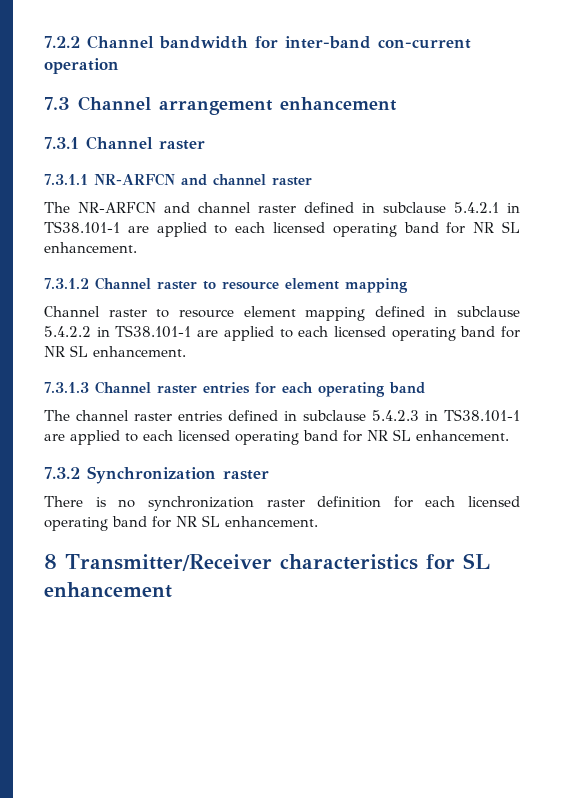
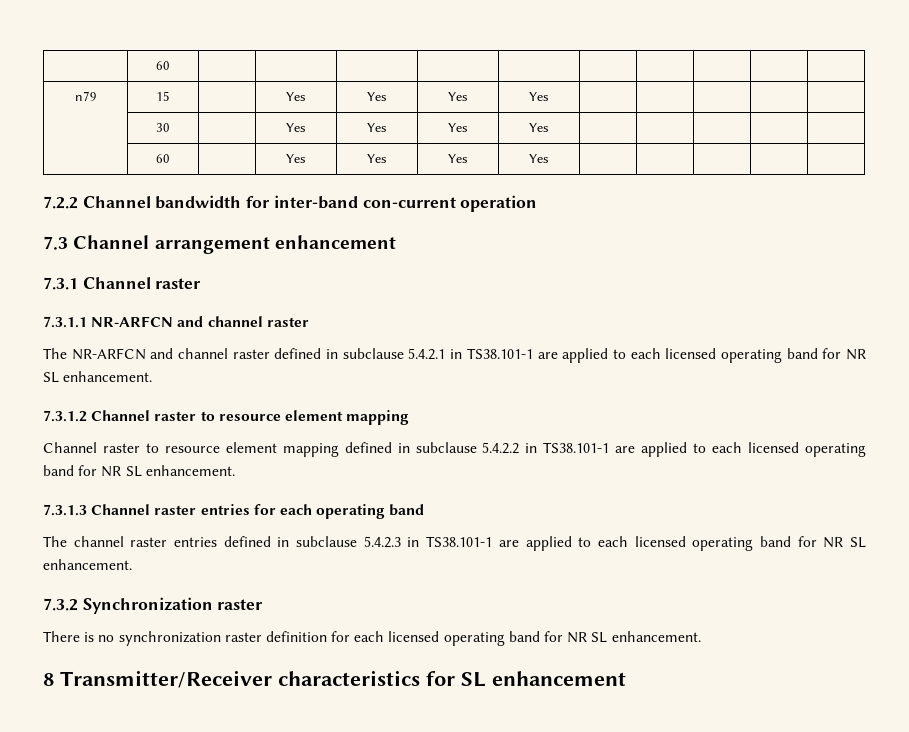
(44, 42) none -> [156,61,170,70] [74,91,97,101] [156,91,170,101] [286,92,306,101] [367,92,387,101] [448,92,468,101] [529,92,549,101] [156,123,170,132] [286,123,306,132] [367,123,387,132] [448,123,468,132] [529,123,549,132] [156,154,170,163] [286,154,306,163] [367,154,387,163] [448,154,468,163] [529,154,549,163] | 60 | | | | | | | | | | // n79 | 15 | | Yes | Yes | Yes | Yes | | | | | // | 30 | | Yes | Yes | Yes | Yes | | | | | // | 60 | | Yes | Yes | Yes | Yes | | | | | //

